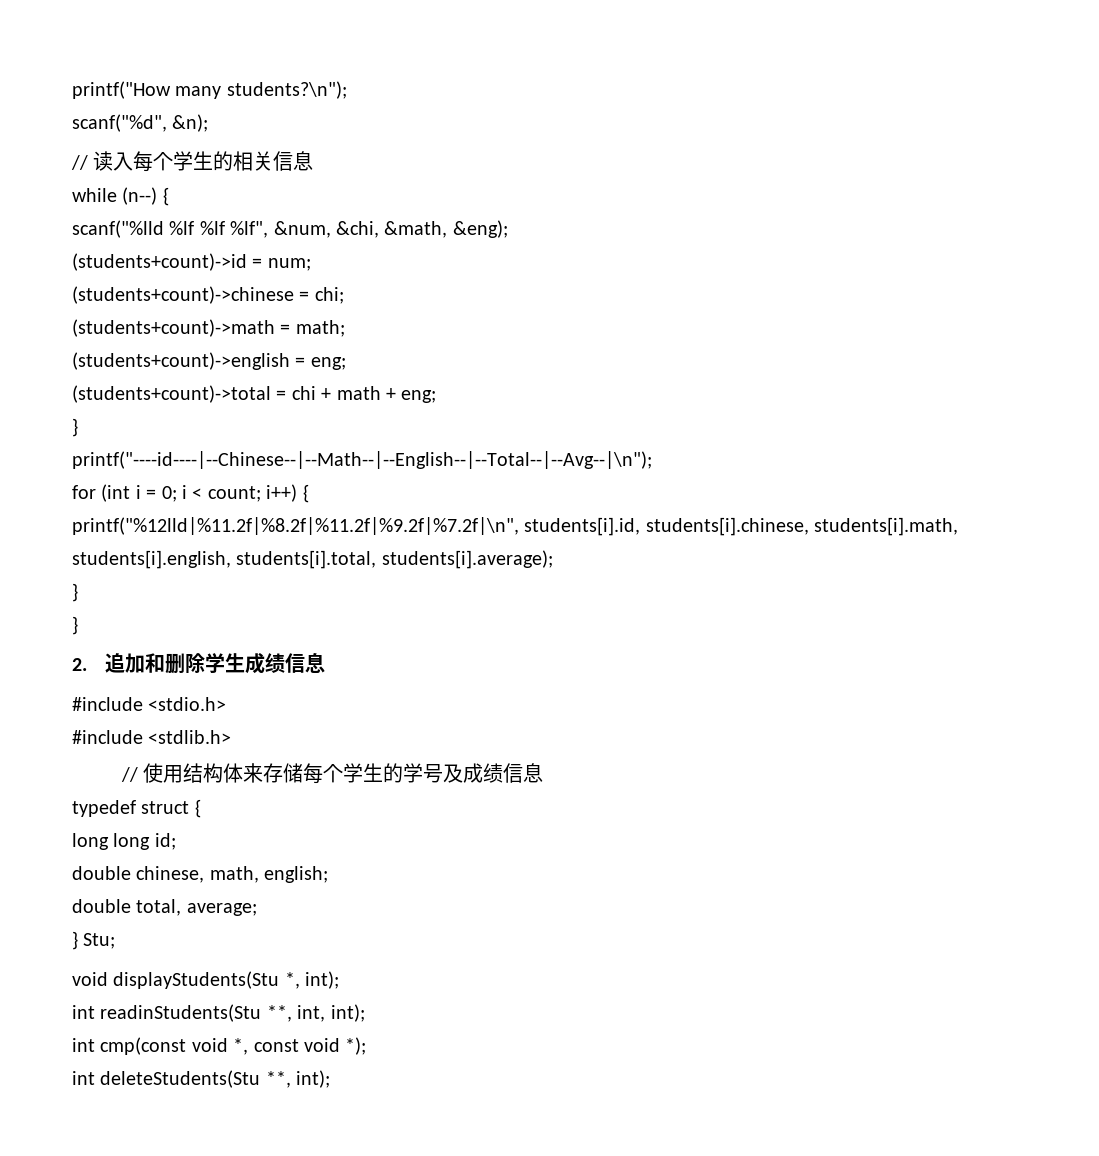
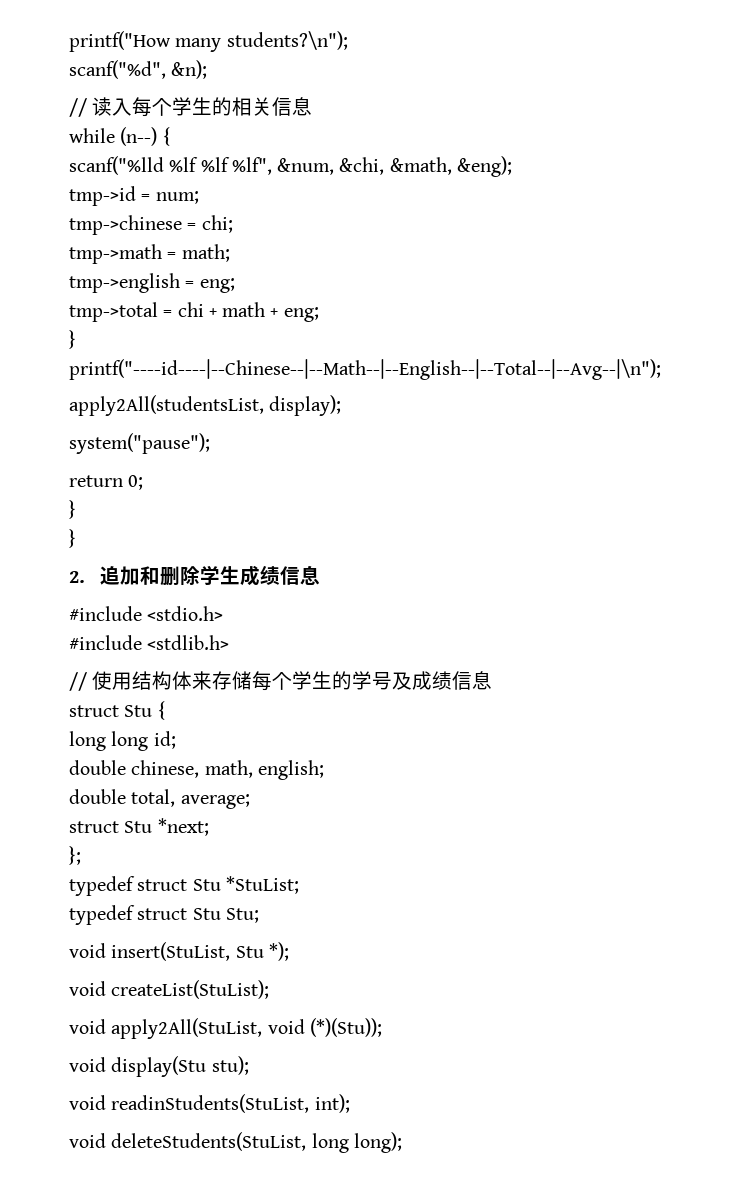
[72,253,247,271] (students+count)->id -> [69,186,136,206] tmp->id
[72,286,294,304] (students+count)->chinese -> [69,215,182,235] tmp->chinese
[72,319,275,337] (students+count)->math -> [69,244,162,264] tmp->math
[72,352,290,370] (students+count)->english -> [69,273,180,293] tmp->english
[72,385,271,403] (students+count)->total -> [69,302,158,322] tmp->total
[72,484,309,503] [72,517,959,536] [72,550,553,569] for (int i = 0; i < count; i++) { // printf("%12lld|%11.2f|%8.2f|%11.2f|%9.2f|%7.2f|\n", students[i].id, students[i].chinese, students[i].math, students[i].english, students[i].total, students[i].average); -> [69,395,342,416] [69,433,210,454] [69,475,144,490] apply2All(studentsList, display); // system("pause"); // return 0;
[72,800,190,817] typedef struct -> [69,705,153,717] struct Stu
[72,931,116,950] [72,971,340,989] [72,1004,365,1022] [72,1037,367,1055] [72,1070,331,1088] } Stu; // void displayStudents(Stu *, int); // int readinStudents(Stu **, int, int); // int cmp(const void *, const void *); // int deleteStudents(Stu **, int); -> [69,818,209,836] [69,846,81,865] [69,876,299,896] [69,905,259,925] [69,942,289,961] [69,980,270,999] [69,1018,382,1039] [69,1056,249,1077] [69,1094,350,1113] [69,1132,402,1153] struct Stu *next; // }; // typedef struct Stu *StuList; // typedef struct Stu Stu; // void insert(StuList, Stu *); // void createList(StuList); // void apply2All(StuList, void (*)(Stu)); // void display(Stu stu); // void readinStudents(StuList, int); // void deleteStudents(StuList, long long);

